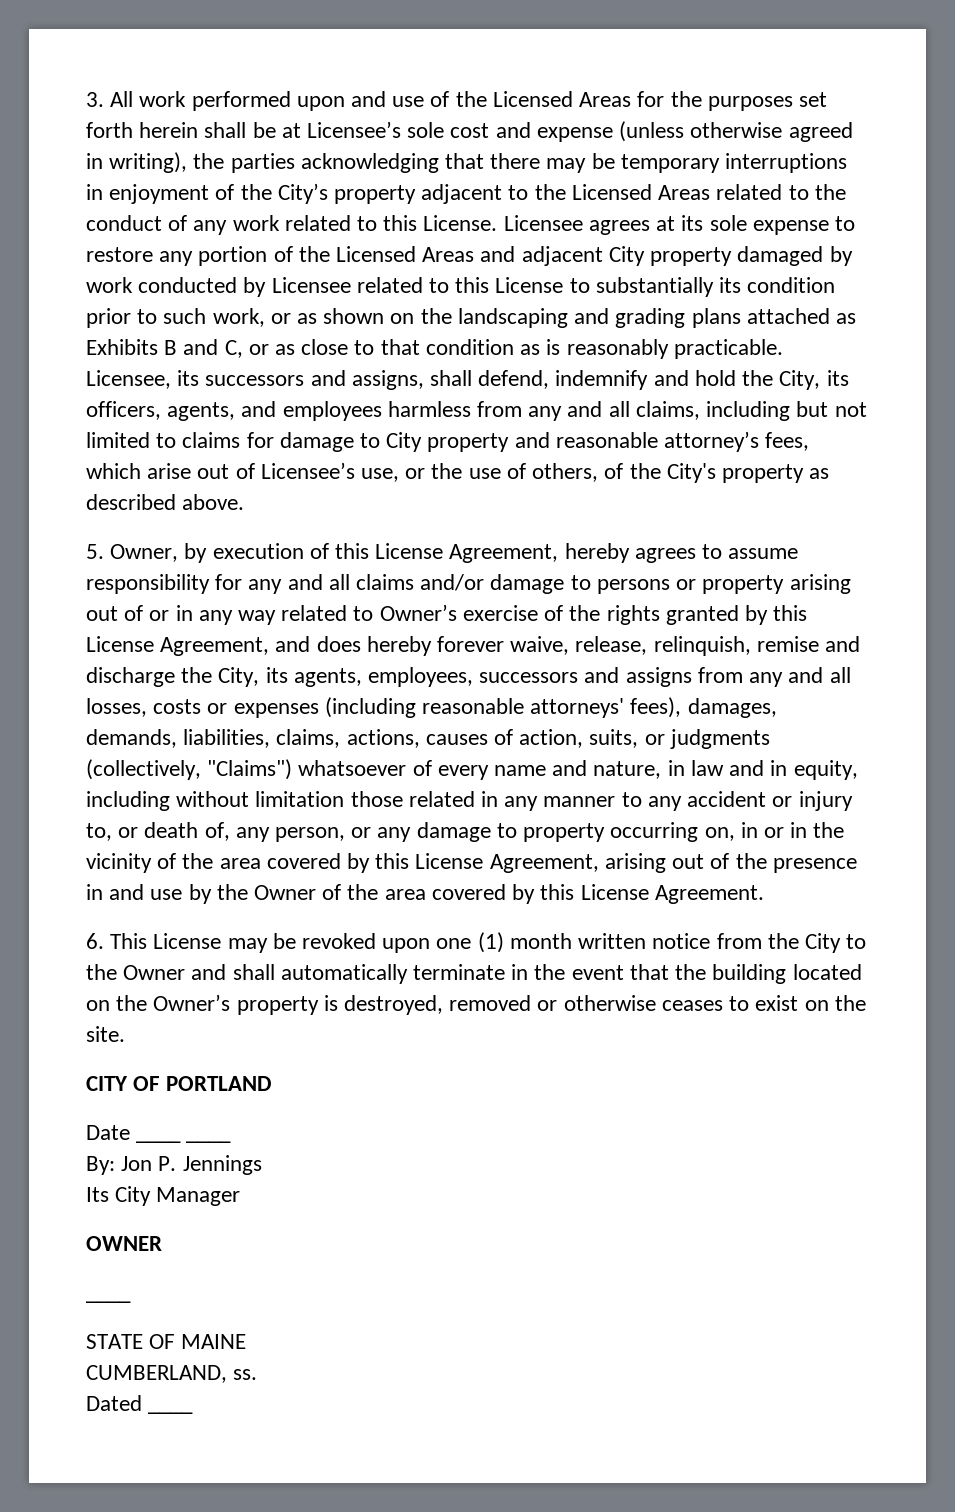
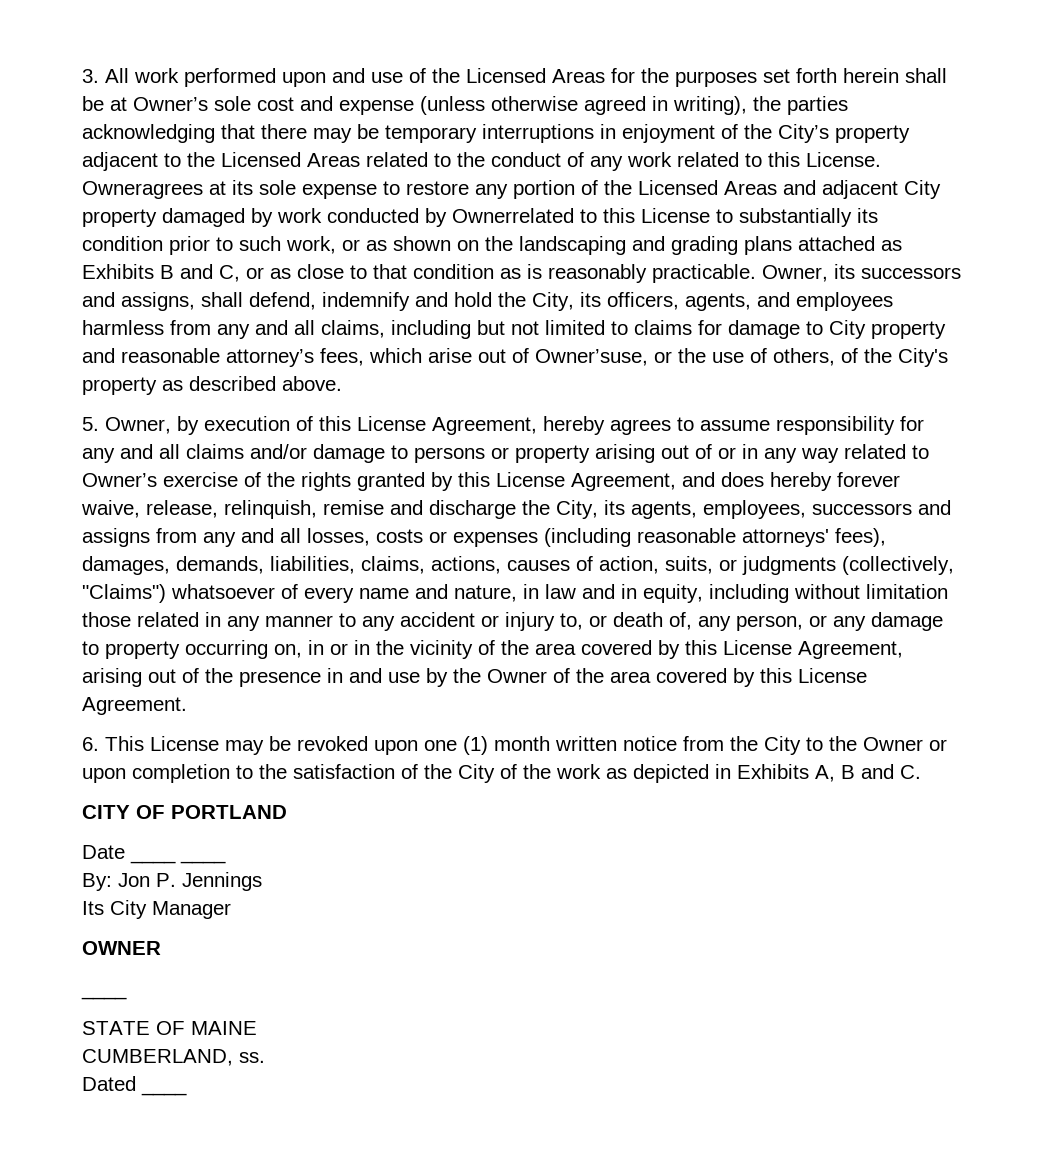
[307,121,402,138] Licensee’s -> [133,97,208,111] Owner’s
[503,215,650,235] Licensee agrees -> [82,181,203,199] Owneragrees
[271,277,423,293] Licensee related -> [452,208,574,223] Ownerrelated
[86,370,171,389] Licensee, -> [762,265,828,282] Owner,
[260,462,400,482] Licensee’s use, -> [535,349,648,366] Owner’suse,
[191,964,862,984] [86,994,866,1015] [86,1026,125,1042] and shall automatically terminate in the event that the building located on the Owner’s property is destroyed, removed or otherwise ceases to exist on the site. -> [929,739,947,751] [82,764,921,783] or upon completion to the satisfaction of the City of the work as depicted in Exhibits A, B and C.

